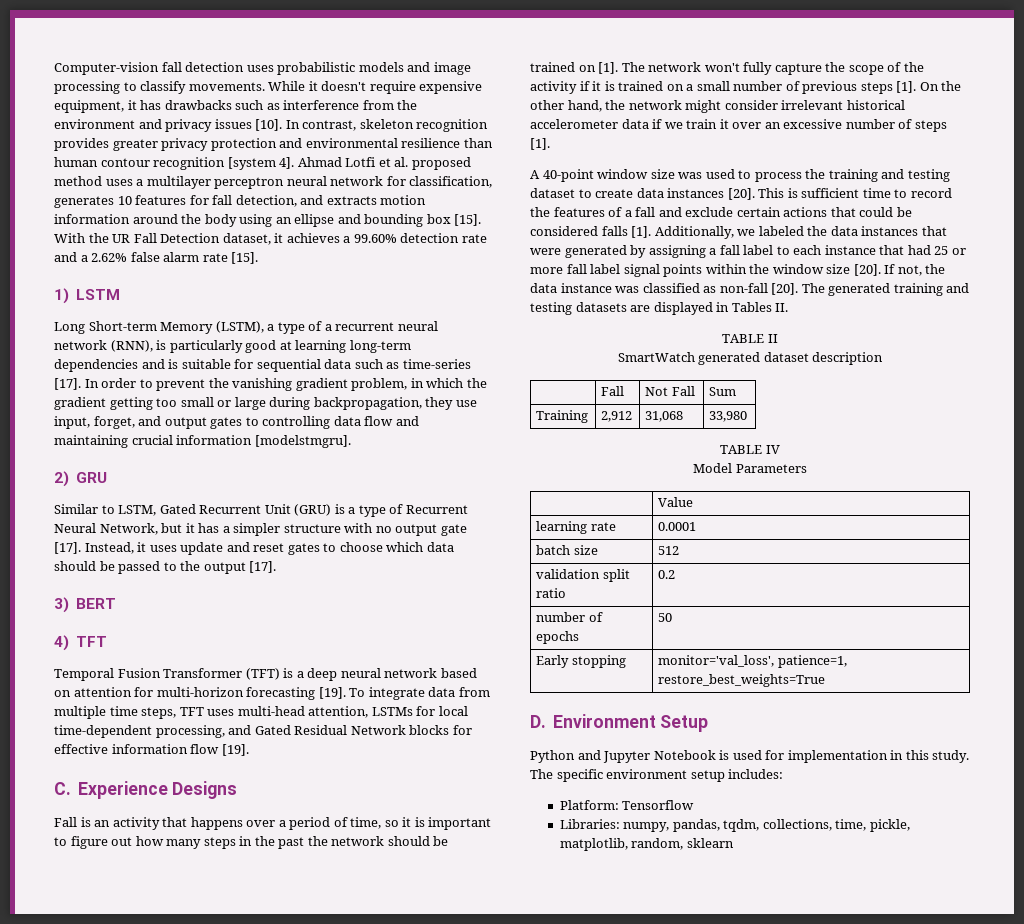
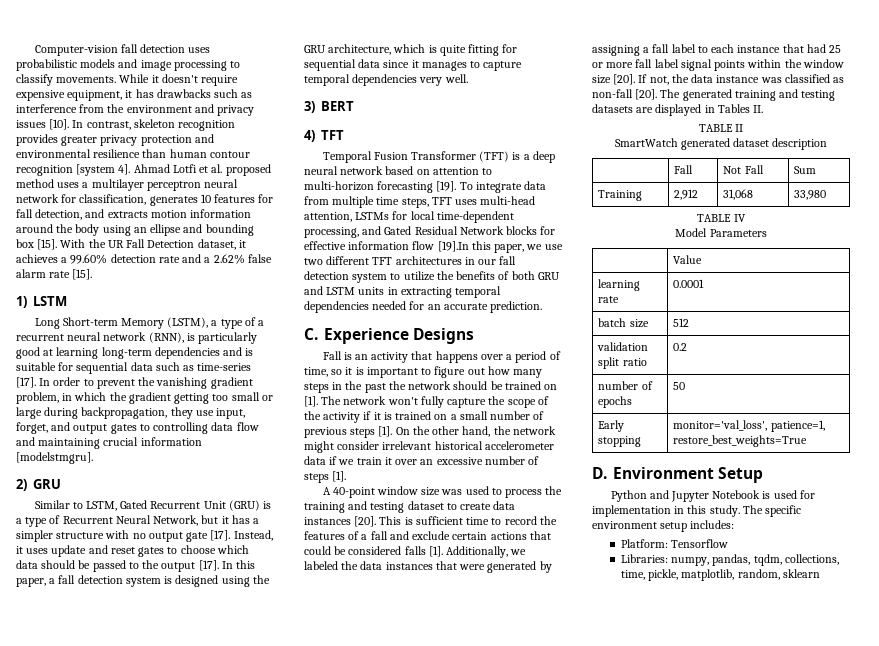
(277, 567) none -> [221,560,256,569] [16,575,270,587] [304,44,518,56] [304,59,523,71] [304,74,468,86] In this paper, a fall detection system is designed using the GRU architecture, which is quite fitting for sequential data since it manages to capture temporal dependencies very well.
[134,687,154,697] for -> [482,168,493,175] to
[221,744,249,756] [19]. -> [437,241,563,253] [304,256,517,265] [304,271,560,283] [304,286,502,298] [304,301,543,313] [19].In this paper, we use two different TFT architectures in our fall detection system to utilize the benefits of both GRU and LSTM units in extracting temporal dependencies needed for an accurate prediction.

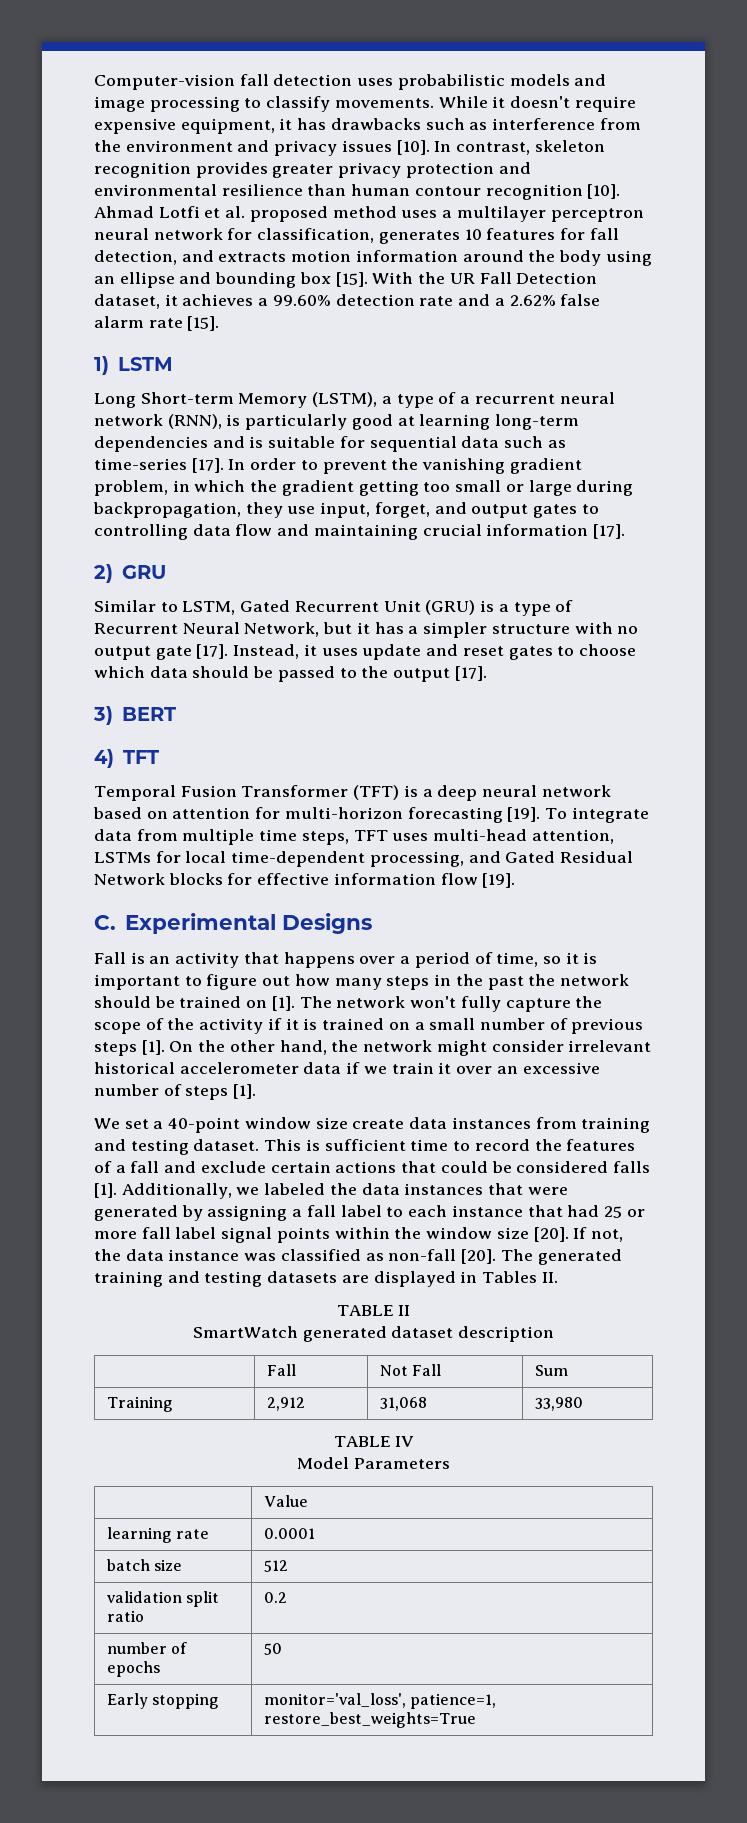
[76,164,131,176] [system 4]. -> [587,184,621,199] [10].
[16,452,93,464] [modelstmgru]. -> [593,524,626,539] [17].
[221,560,256,569] [16,575,270,587] [304,44,518,56] [304,59,523,71] [304,74,468,86] In this paper, a fall detection system is designed using the GRU architecture, which is quite fitting for sequential data since it manages to capture temporal dependencies very well. -> (487, 673) none
[482,168,493,175] to -> [255,807,281,819] for
[437,241,563,253] [304,256,517,265] [304,271,560,283] [304,286,502,298] [304,301,543,313] [19].In this paper, we use two different TFT architectures in our fall detection system to utilize the benefits of both GRU and LSTM units in extracting temporal dependencies needed for an accurate prediction. -> [482,873,516,888] [19].
[324,328,409,344] Experience -> [124,913,276,934] Experimental
[322,486,563,498] [304,501,516,513] [304,516,377,527] A 40-point window size was used to process the training and testing dataset to create data instances [20]. -> [94,1117,651,1133] [94,1139,260,1155] We set a 40-point window size create data instances from training and testing dataset.
[592,467,764,483] [610,490,815,502] [592,505,802,517] [592,520,735,532] [620,539,729,548] [620,554,839,566] [620,569,820,581] // D. Environment Setup // Python and Jupyter Notebook is used for implementation in this study. The specific environment setup includes: // Platform: Tensorflow // Libraries: numpy, pandas, tqdm, collections, time, pickle, matplotlib, random, sklearn -> (477, 1720) none

